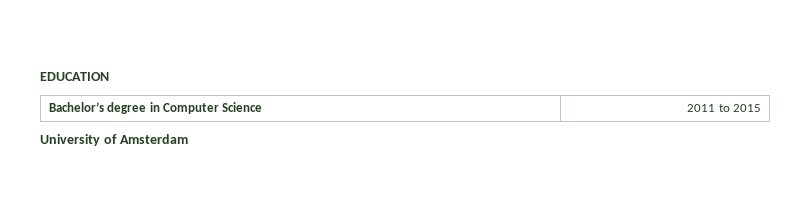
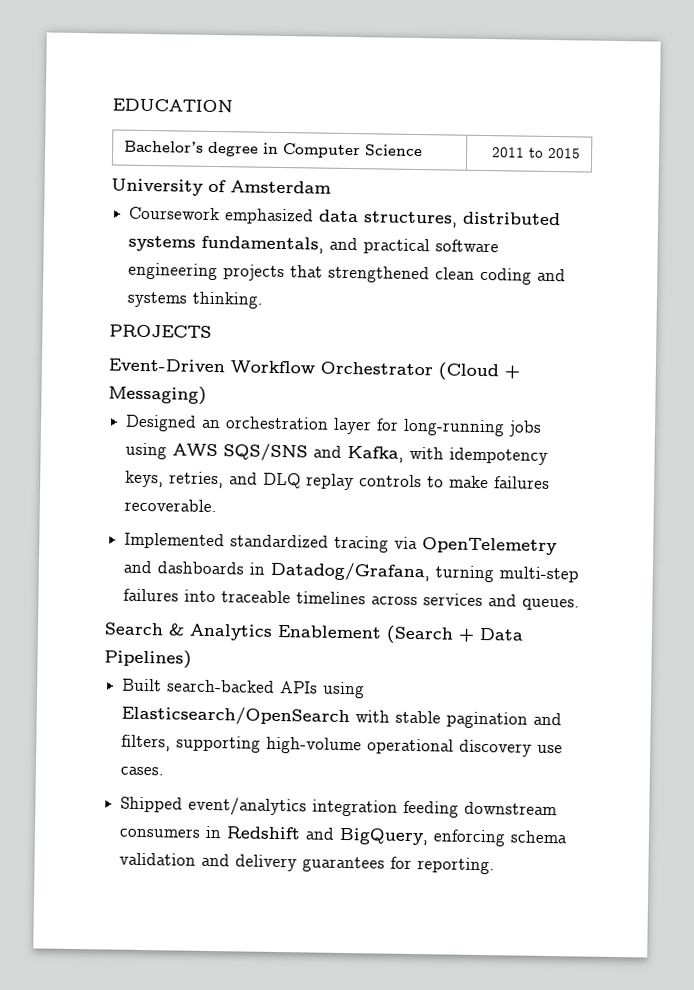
(188, 139) none -> [129,206,562,228] [128,235,500,255] [128,262,567,285] [127,291,264,309] [109,324,212,338] [108,358,520,381] [108,385,207,405] [125,414,543,437] [125,442,549,465] [125,470,551,491] [124,498,218,513] [124,532,558,556] [123,560,580,583] [123,588,581,611] [104,622,524,644] [104,649,192,669] [122,678,366,699] [121,705,563,729] [121,734,564,757] [120,766,165,776] [120,796,558,818] [119,825,569,847] [119,852,496,875] // Coursework emphasized data structures, distributed systems fundamentals, and practical software engineering projects that strengthened clean coding and systems thinking. // PROJECTS // Event-Driven Workflow Orchestrator (Cloud + Messaging) // Designed an orchestration layer for long-running jobs using AWS SQS/SNS and Kafka, with idempotency keys, retries, and DLQ replay controls to make failures recoverable. // Implemented standardized tracing via OpenTelemetry and dashboards in Datadog/Grafana, turning multi-step failures into traceable timelines across services and queues. // Search & Analytics Enablement (Search + Data Pipelines) // Built search-backed APIs using Elasticsearch/OpenSearch with stable pagination and filters, supporting high-volume operational discovery use cases. // Shipped event/analytics integration feeding downstream consumers in Redshift and BigQuery, enforcing schema validation and delivery guarantees for reporting.

